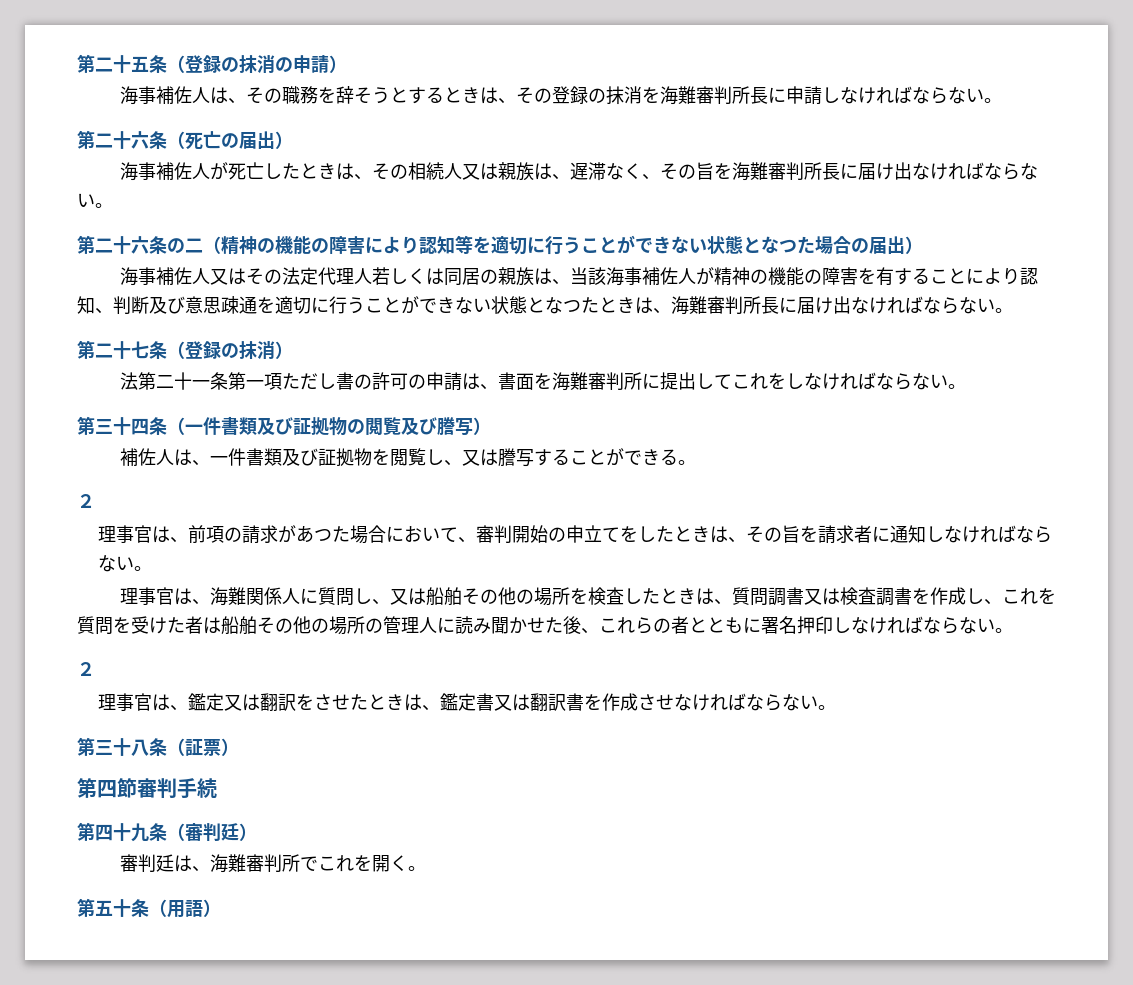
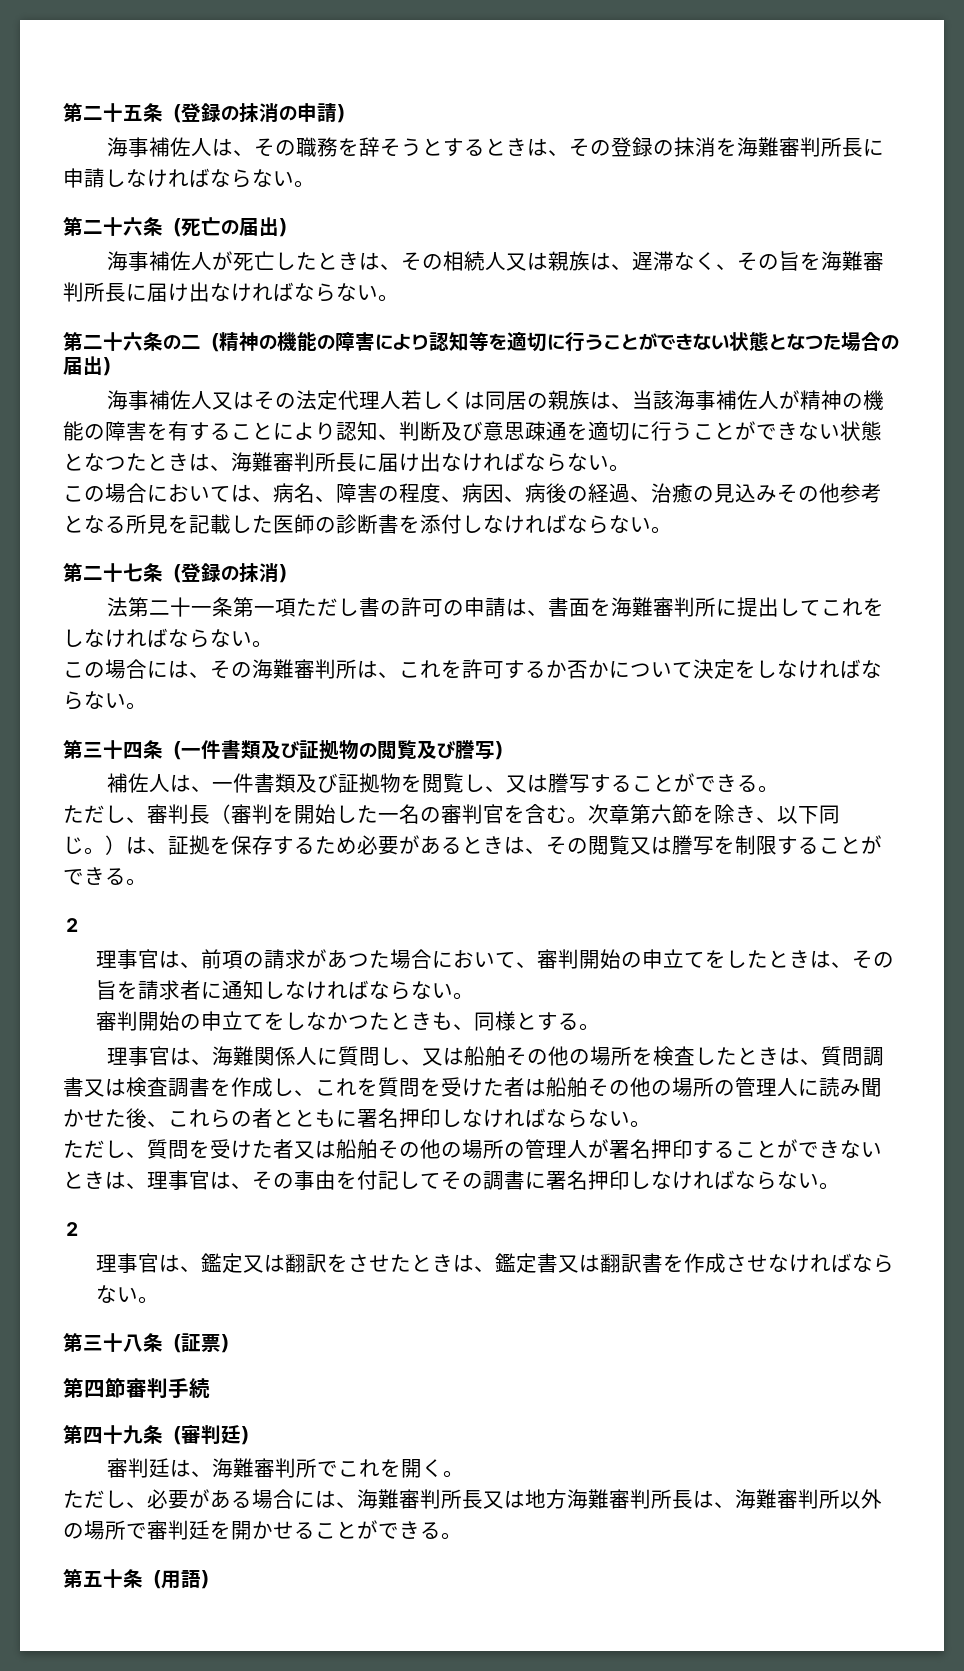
(1013, 310) none -> [63,483,882,503] [63,514,672,534] // この場合においては、病名、障害の程度、病因、病後の経過、治癒の見込みその他参考となる所見を記載した医師の診断書を添付しなければならない。
(966, 386) none -> [63,659,882,679] [63,691,147,710] // この場合には、その海難審判所は、これを許可するか否かについて決定をしなければならない。
(696, 462) none -> [63,804,840,824] [63,835,882,855] [63,867,147,886] // ただし、審判長（審判を開始した一名の審判官を含む。次章第六節を除き、以下同じ。）は、証拠を保存するため必要があるときは、その閲覧又は謄写を制限することができる。
(153, 568) none -> [95,1011,600,1031] // 審判開始の申立てをしなかつたときも、同様とする。
(1013, 630) none -> [63,1139,882,1159] [63,1170,840,1190] // ただし、質問を受けた者又は船舶その他の場所の管理人が署名押印することができないときは、理事官は、その事由を付記してその調書に署名押印しなければならない。
(426, 868) none -> [63,1489,882,1509] [63,1520,462,1540] // ただし、必要がある場合には、海難審判所長又は地方海難審判所長は、海難審判所以外の場所で審判廷を開かせることができる。

